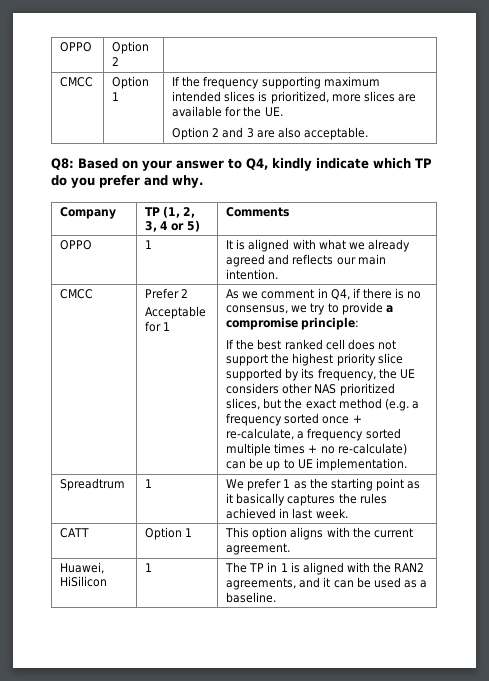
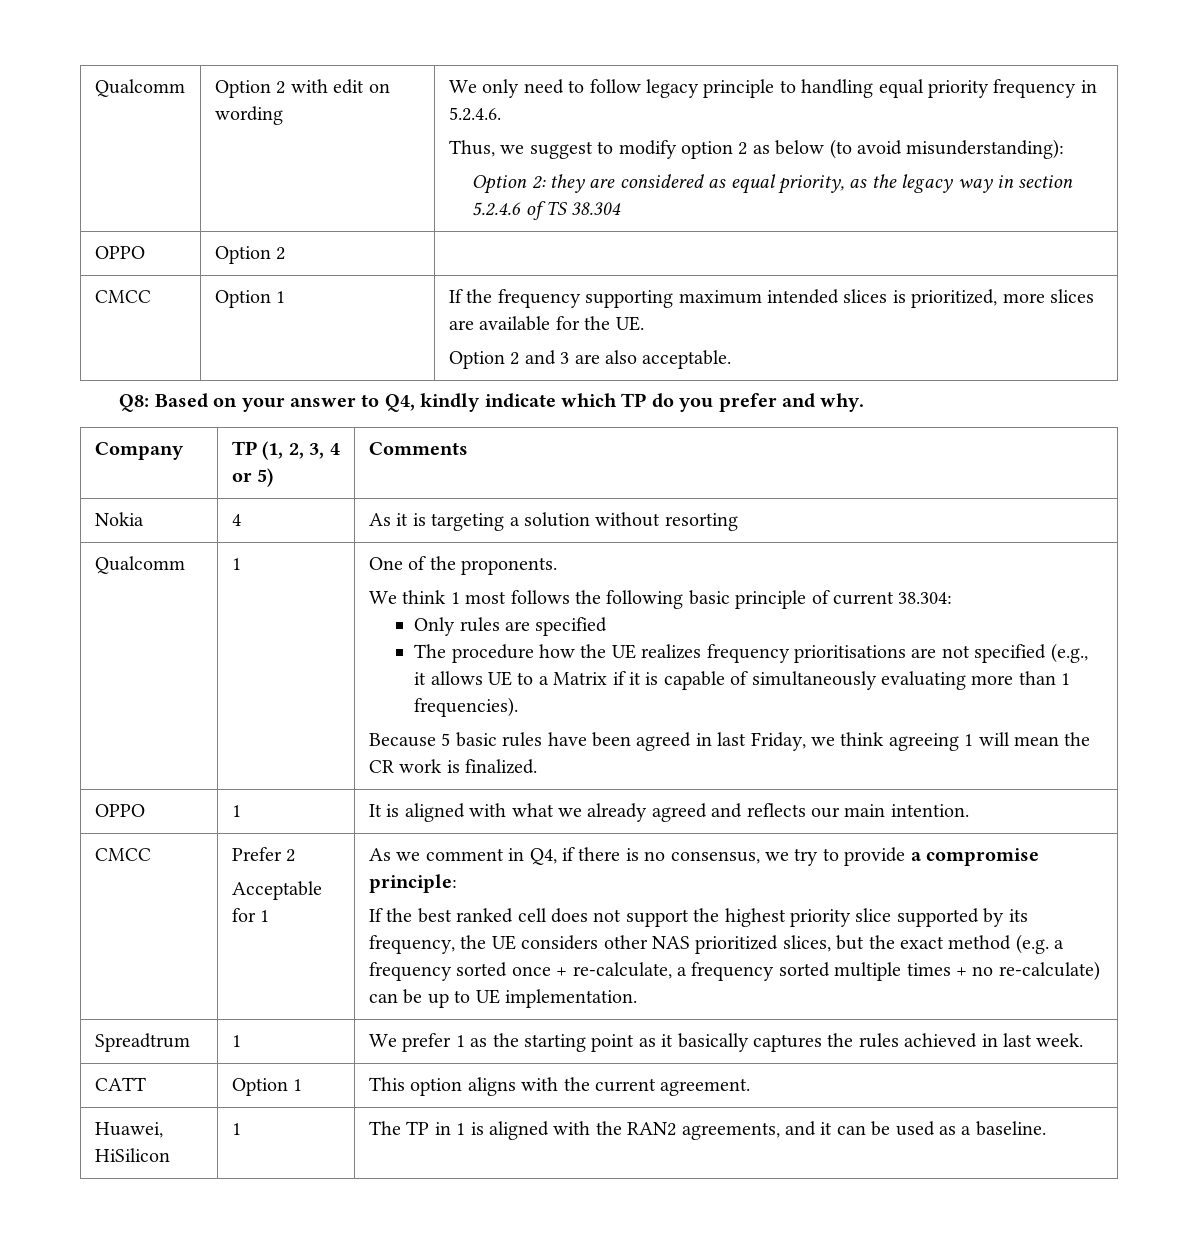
(60, 47) none -> [94,79,185,97] [214,79,390,98] [214,106,283,125] [448,79,1097,98] [448,107,501,121] [448,139,1065,159] [472,174,1074,194] [472,201,622,220] Qualcomm | Option 2 with edit on wording | We only need to follow legacy principle to handling equal priority frequency in 5.2.4.6. // Thus, we suggest to modify option 2 as below (to avoid misunderstanding): // Option 2: they are considered as equal priority, as the legacy way in section 5.2.4.6 of TS 38.304 //
(290, 212) none -> [94,512,144,526] [231,514,241,526] [368,512,738,531] [94,556,185,574] [231,558,241,570] [368,556,558,575] [368,590,953,609] [414,617,608,636] [414,643,1088,663] [414,671,1071,690] [414,697,519,717] [368,732,1091,751] [368,759,538,774] // Nokia | 4 | As it is targeting a solution without resorting // Qualcomm | 1 | One of the proponents. // We think 1 most follows the following basic principle of current 38.304: // Only rules are specified // The procedure how the UE realizes frequency prioritisations are not specified (e.g., it allows UE to a Matrix if it is capable of simultaneously evaluating more than 1 frequencies). // Because 5 basic rules have been agreed in last Friday, we think agreeing 1 will mean the CR work is finalized.

